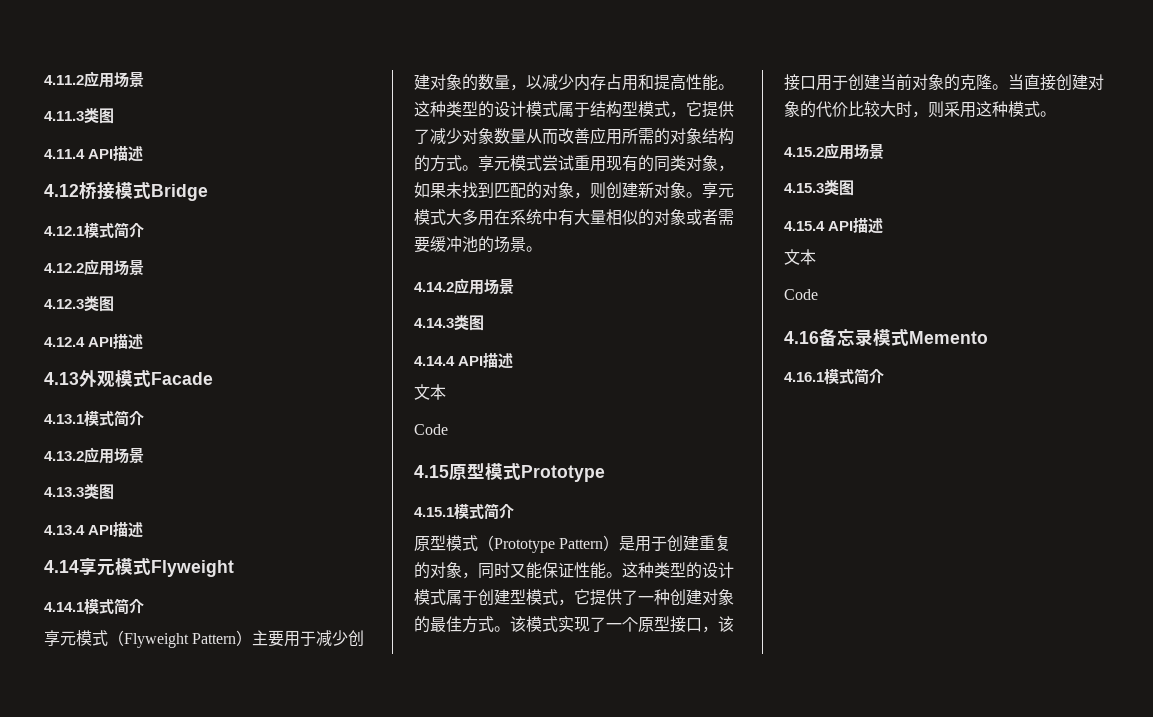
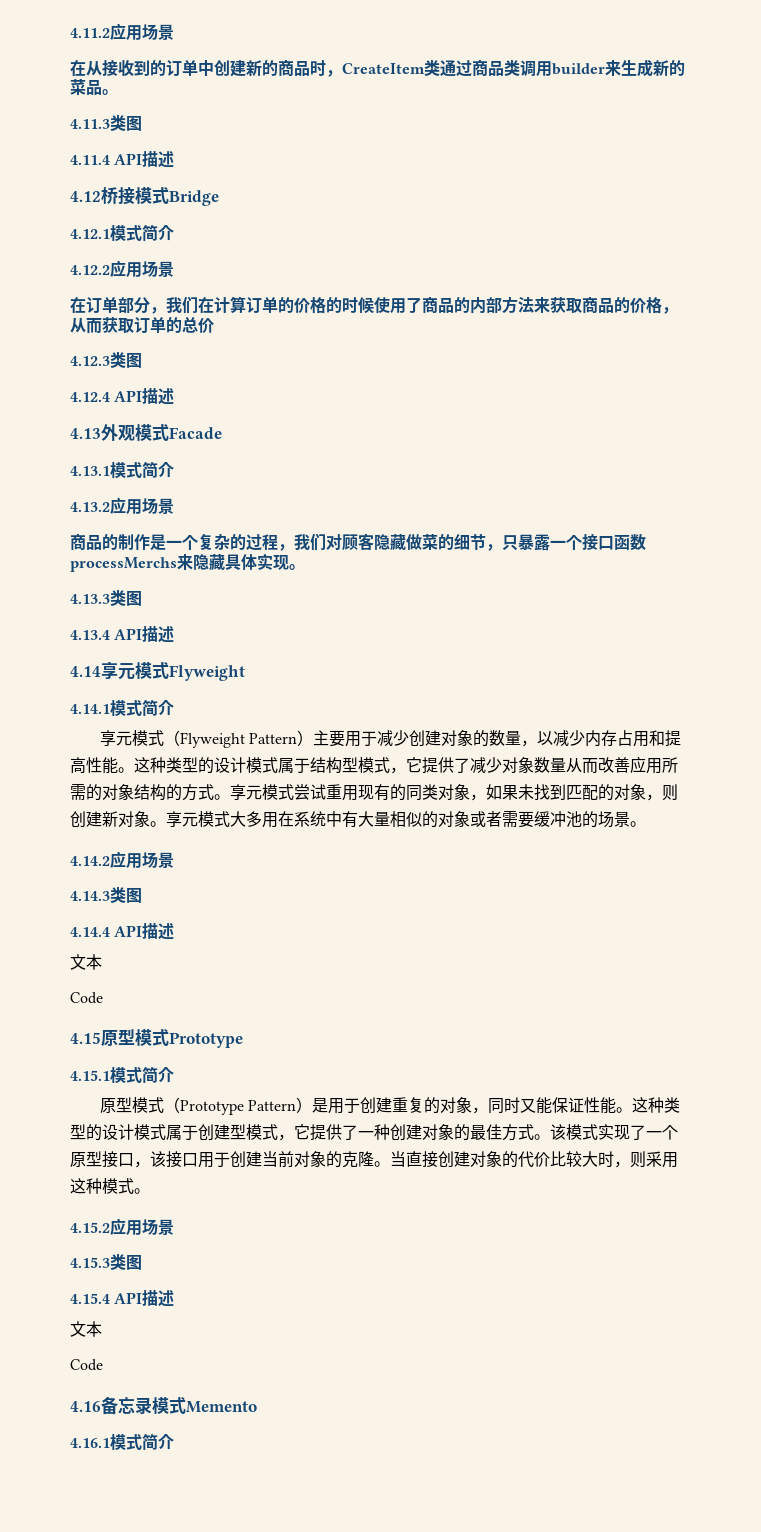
(144, 79) none -> [70,59,685,77] [70,79,118,95] // 在从接收到的订单中创建新的商品时，CreateItem类通过商品类调用builder来生成新的菜品。
(144, 267) none -> [70,296,678,314] [70,316,214,334] // 在订单部分，我们在计算订单的价格的时候使用了商品的内部方法来获取商品的价格，从而获取订单的总价
(144, 455) none -> [70,533,646,551] [70,553,305,572] // 商品的制作是一个复杂的过程，我们对顾客隐藏做菜的细节，只暴露一个接口函数processMerchs来隐藏具体实现。

